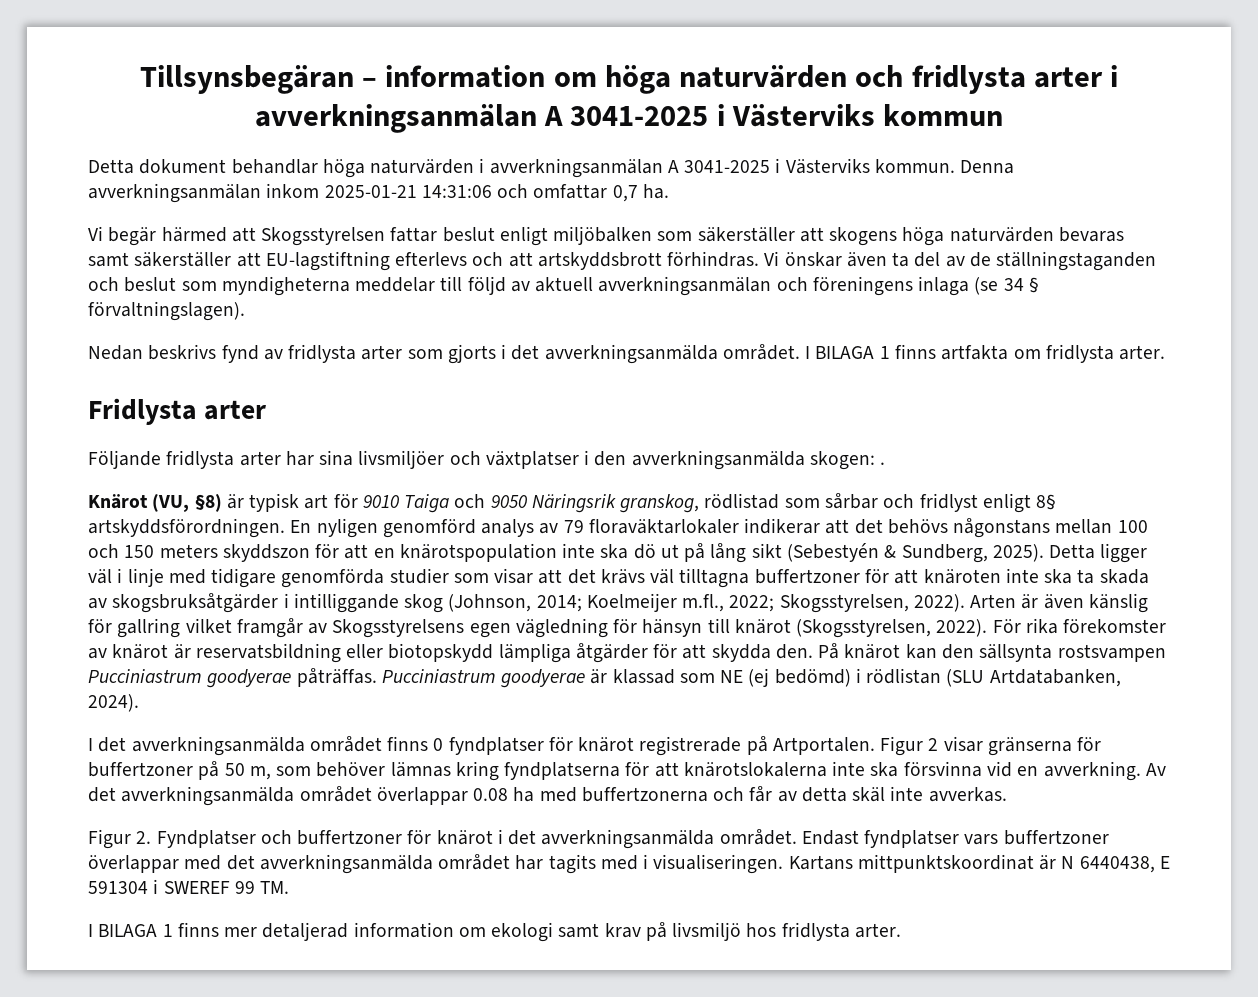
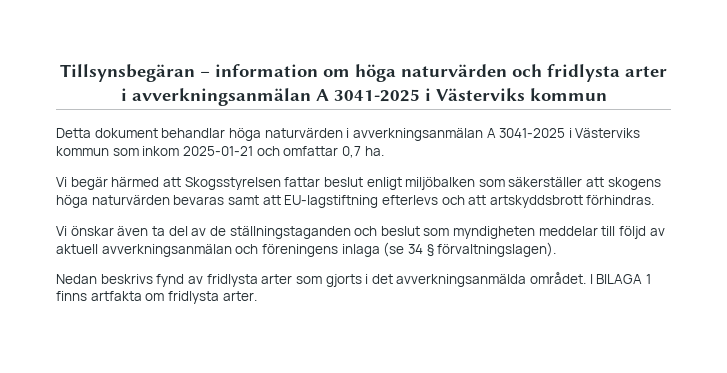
[874,159,1015,174] [88,183,261,203] kommun. Denna avverkningsanmälan -> [56,146,139,156] kommun som
[421,185,492,198] 14:31:06 -> (253, 151) none
[134,252,232,267] säkerställer -> (259, 200) none
(760, 259) none -> (655, 200) //
[221,276,350,296] myndigheterna -> [453,226,536,239] myndigheten
[88,398,267,425] [88,450,886,470] [88,493,1057,513] [88,518,1148,538] [88,543,1148,563] [88,568,1149,588] [88,593,1148,613] [88,618,1167,638] [88,643,1166,663] [88,668,1121,688] [88,694,139,712] [88,736,1102,756] [88,761,1166,781] [88,786,1007,806] [88,829,1109,849] [88,854,1170,874] [88,879,290,894] [88,922,901,942] // Fridlysta arter // Följande fridlysta arter har sina livsmiljöer och växtplatser i den avverkningsanmälda skogen: . // Knärot (VU, §8) är typisk art för 9010 Taiga och 9050 Näringsrik granskog, rödlistad som sårbar och fridlyst enligt 8§ artskyddsförordningen. En nyligen genomförd analys av 79 floraväktarlokaler indikerar att det behövs någonstans mellan 100 och 150 meters skyddszon för att en knärotspopulation inte ska dö ut på lång sikt (Sebestyén & Sundberg, 2025). Detta ligger väl i linje med tidigare genomförda studier som visar att det krävs väl tilltagna buffertzoner för att knäroten inte ska ta skada av skogsbruksåtgärder i intilliggande skog (Johnson, 2014; Koelmeijer m.fl., 2022; Skogsstyrelsen, 2022). Arten är även känslig för gallring vilket framgår av Skogsstyrelsens egen vägledning för hänsyn till knärot (Skogsstyrelsen, 2022). För rika förekomster av knärot är reservatsbildning eller biotopskydd lämpliga åtgärder för att skydda den. På knärot kan den sällsynta rostsvampen Pucciniastrum goodyerae påträffas. Pucciniastrum goodyerae är klassad som NE (ej bedömd) i rödlistan (SLU Artdatabanken, 2024). // I det avverkningsanmälda området finns 0 fyndplatser för knärot registrerade på Artportalen. Figur 2 visar gränserna för buffertzoner på 50 m, som behöver lämnas kring fyndplatserna för att knärotslokalerna inte ska försvinna vid en avverkning. Av det avverkningsanmälda området överlappar 0.08 ha med buffertzonerna och får av detta skäl inte avverkas. // Figur 2. Fyndplatser och buffertzoner för knärot i det avverkningsanmälda området. Endast fyndplatser vars buffertzoner överlappar med det avverkningsanmälda området har tagits med i visualiseringen. Kartans mittpunktskoordinat är N 6440438, E 591304 i SWEREF 99 TM. // I BILAGA 1 finns mer detaljerad information om ekologi samt krav på livsmiljö hos fridlysta arter. -> (257, 296) none

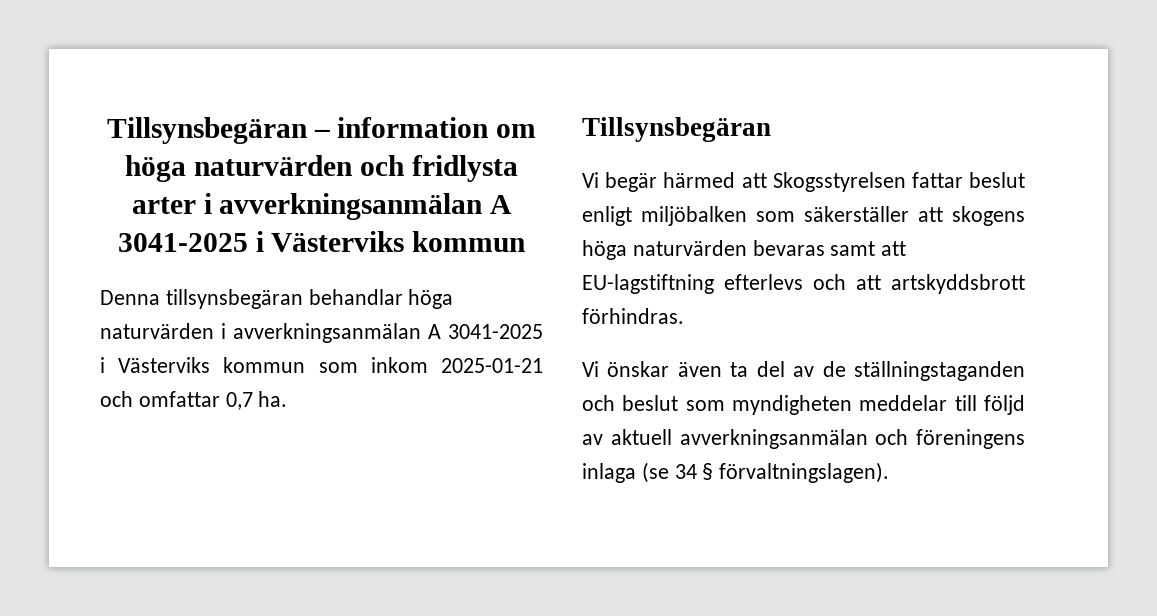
[56,128,158,138] Detta dokument -> [100,289,303,309] Denna tillsynsbegäran
(384, 151) none -> [582,117,771,142] // Tillsynsbegäran
[56,272,652,287] [56,291,257,304] // Nedan beskrivs fynd av fridlysta arter som gjorts i det avverkningsanmälda området. I BILAGA 1 finns artfakta om fridlysta arter. -> (890, 472) none

